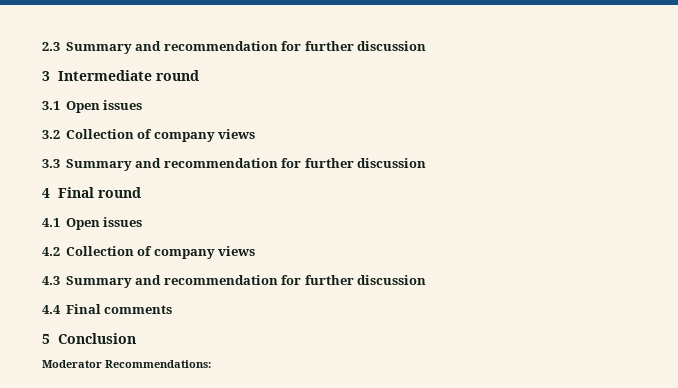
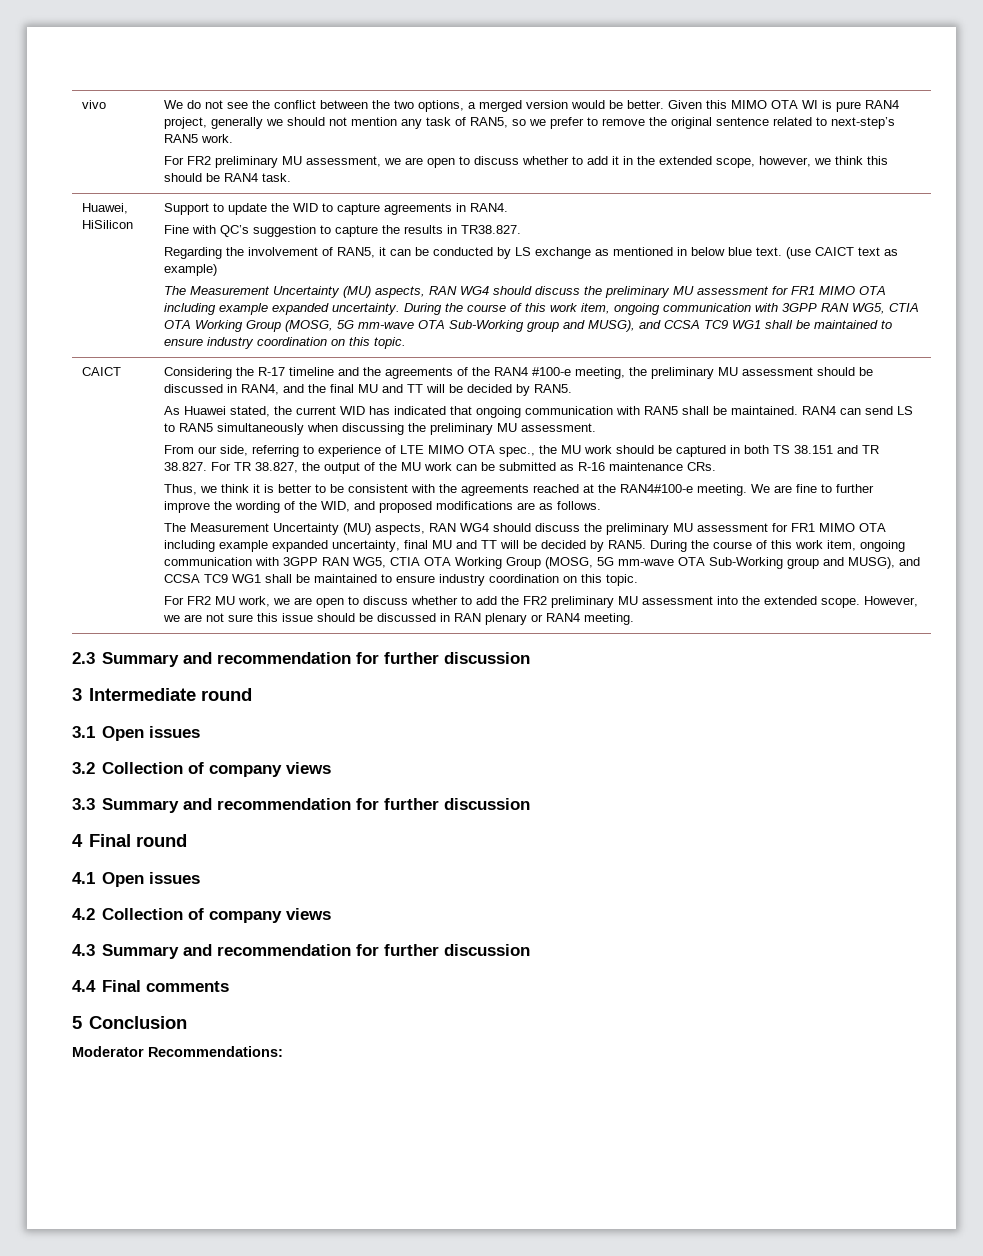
(42, 46) none -> [81,100,106,109] [163,100,899,112] [163,117,895,129] [163,134,233,143] [163,156,888,168] [163,173,291,182] [81,203,128,214] [81,220,133,229] [163,203,508,215] [163,225,521,237] [163,247,898,259] [163,264,217,276] [163,286,886,298] [163,303,919,315] [163,320,892,332] [163,337,406,349] [81,367,121,376] [163,367,873,379] [163,384,572,396] [163,406,913,418] [163,423,596,435] [163,445,879,457] [163,462,716,474] [163,484,874,496] [163,501,601,513] [163,523,886,535] [163,540,905,552] [163,557,920,569] [163,574,638,586] [163,596,918,608] [162,613,634,625] vivo | We do not see the conflict between the two options, a merged version would be better. Given this MIMO OTA WI is pure RAN4 project, generally we should not mention any task of RAN5, so we prefer to remove the original sentence related to next-step’s RAN5 work. // For FR2 preliminary MU assessment, we are open to discuss whether to add it in the extended scope, however, we think this should be RAN4 task. // Huawei, HiSilicon | Support to update the WID to capture agreements in RAN4. // Fine with QC’s suggestion to capture the results in TR38.827. // Regarding the involvement of RAN5, it can be conducted by LS exchange as mentioned in below blue text. (use CAICT text as example) // The Measurement Uncertainty (MU) aspects, RAN WG4 should discuss the preliminary MU assessment for FR1 MIMO OTA including example expanded uncertainty. During the course of this work item, ongoing communication with 3GPP RAN WG5, CTIA OTA Working Group (MOSG, 5G mm-wave OTA Sub-Working group and MUSG), and CCSA TC9 WG1 shall be maintained to ensure industry coordination on this topic. // CAICT | Considering the R-17 timeline and the agreements of the RAN4 #100-e meeting, the preliminary MU assessment should be discussed in RAN4, and the final MU and TT will be decided by RAN5. // As Huawei stated, the current WID has indicated that ongoing communication with RAN5 shall be maintained. RAN4 can send LS to RAN5 simultaneously when discussing the preliminary MU assessment. // From our side, referring to experience of LTE MIMO OTA spec., the MU work should be captured in both TS 38.151 and TR 38.827. For TR 38.827, the output of the MU work can be submitted as R-16 maintenance CRs. // Thus, we think it is better to be consistent with the agreements reached at the RAN4#100-e meeting. We are fine to further improve the wording of the WID, and proposed modifications are as follows. // The Measurement Uncertainty (MU) aspects, RAN WG4 should discuss the preliminary MU assessment for FR1 MIMO OTA including example expanded uncertainty, final MU and TT will be decided by RAN5. During the course of this work item, ongoing communication with 3GPP RAN WG5, CTIA OTA Working Group (MOSG, 5G mm-wave OTA Sub-Working group and MUSG), and CCSA TC9 WG1 shall be maintained to ensure industry coordination on this topic. // For FR2 MU work, we are open to discuss whether to add the FR2 preliminary MU assessment into the extended scope. However, we are not sure this issue should be discussed in RAN plenary or RAN4 meeting. //

